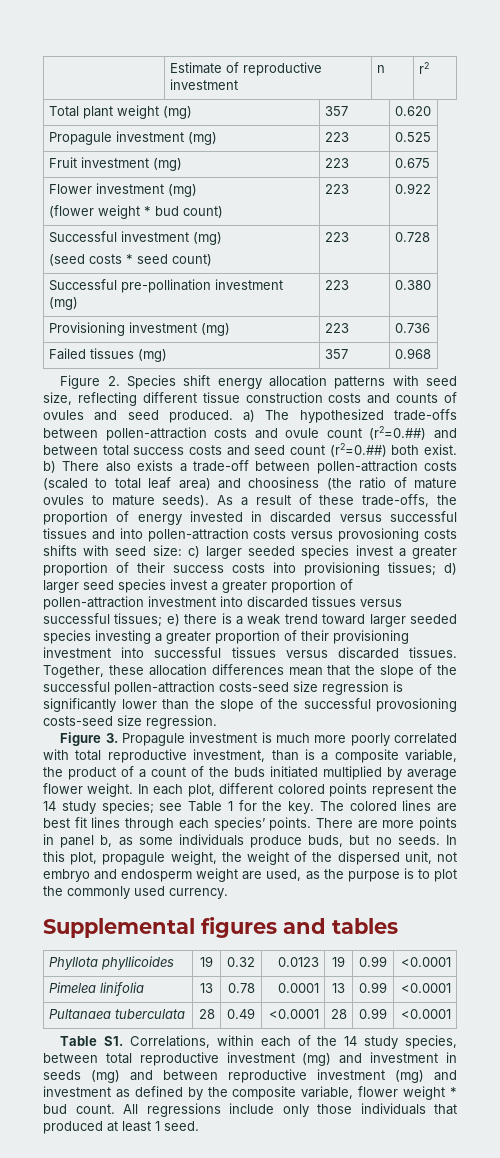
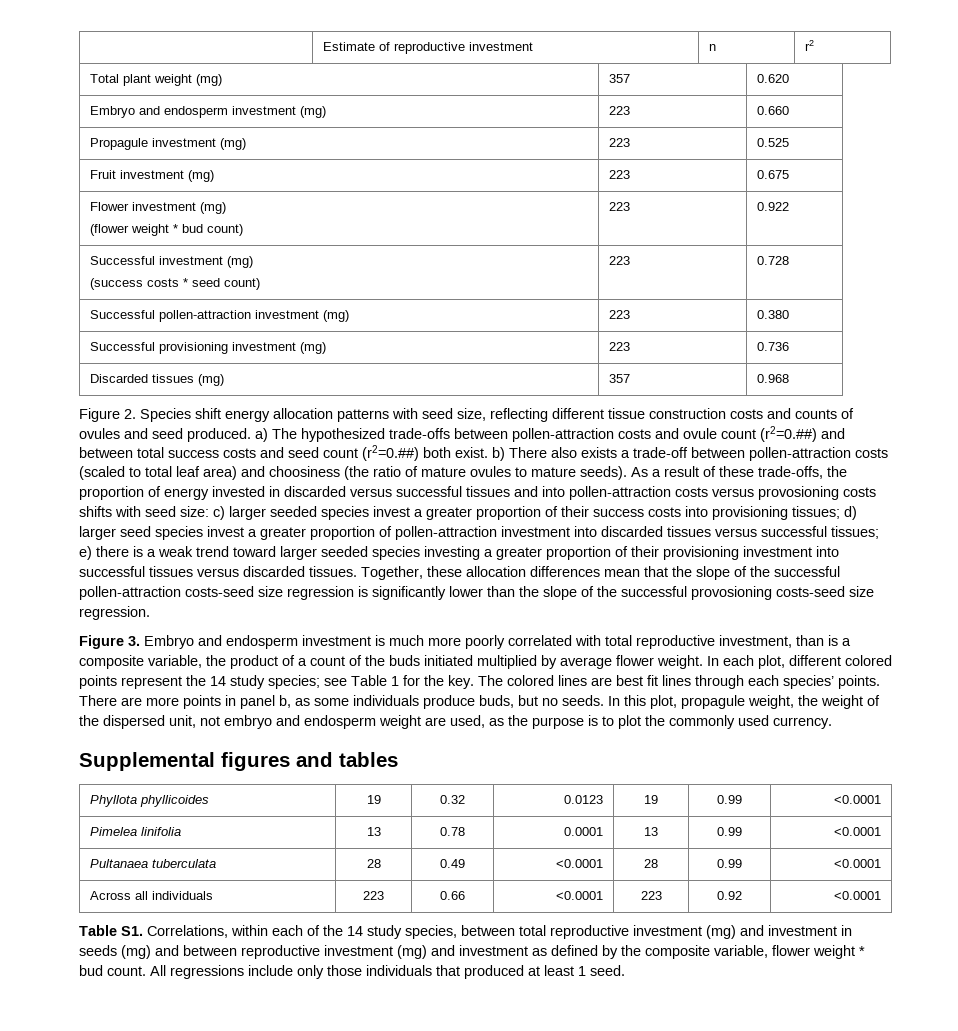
(431, 111) none -> [89,106,326,118] [608,106,630,115] [756,106,789,115] // Embryo and endosperm investment (mg) | 223 | 0.660
[48,254,85,266] (seed -> [89,278,143,290] (success
[120,279,211,293] pre-pollination -> [158,310,251,322] pollen-attraction
[48,322,125,336] Provisioning -> [89,342,228,354] Successful provisioning
[48,348,86,360] Failed -> [89,374,148,383] Discarded
[121,733,185,746] Propagule -> [144,635,298,649] Embryo and endosperm
(452, 1014) none -> [89,891,213,900] [363,891,384,900] [440,891,465,900] [556,891,604,900] [640,891,662,900] [717,891,742,900] [834,891,882,900] // Across all individuals | 223 | 0.66 | <0.0001 | 223 | 0.92 | <0.0001

